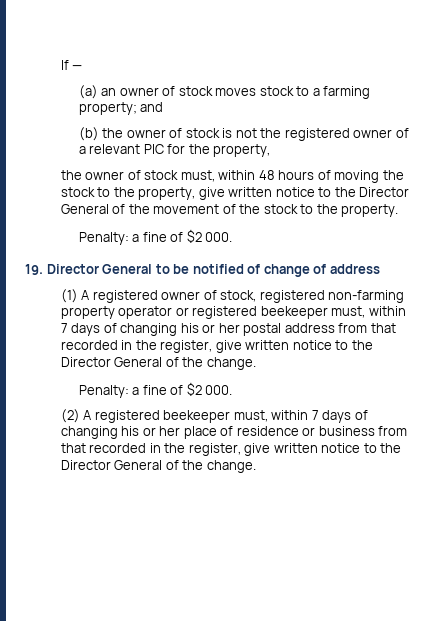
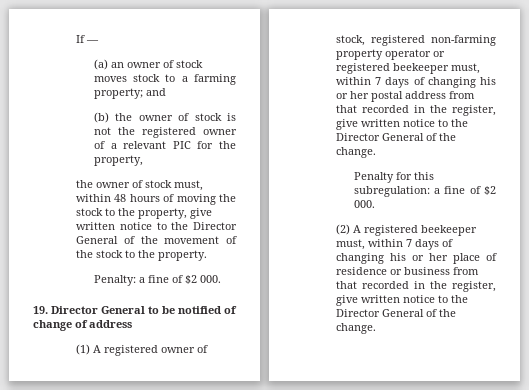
[78,385,129,398] Penalty: -> [353,172,434,183] [353,186,430,197] Penalty for this subregulation:

